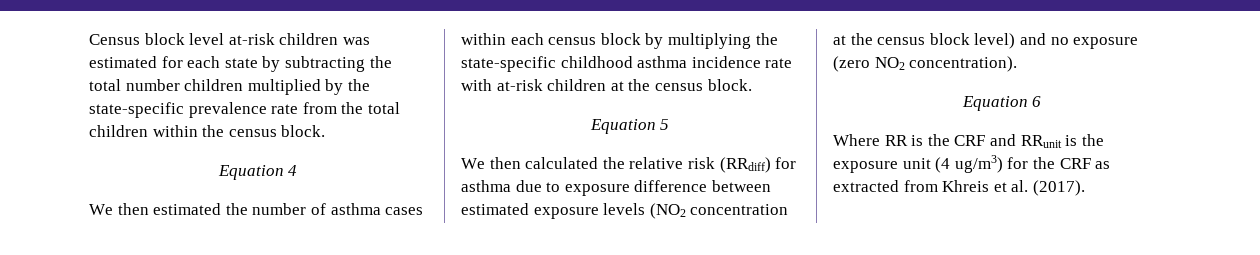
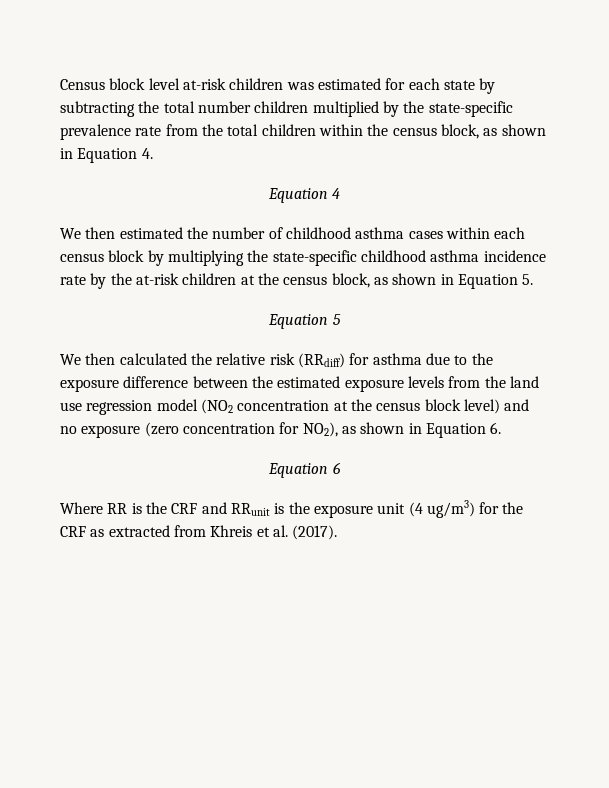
[281,125,326,137] block. -> [440,124,546,139] [60,148,153,163] block, as shown in Equation 4.
(326, 209) none -> [285,227,351,239] childhood
[461,79,492,91] with -> [90,273,132,289] by the
[707,79,752,91] block. -> [331,273,534,289] block, as shown in Equation 5.
(561, 187) none -> [471,353,493,365] the
(771, 186) none -> [251,376,273,388] the
(646, 209) none -> [448,376,539,388] [60,399,198,415] from the land use regression model
[874,56,1018,72] NO2 concentration). -> [182,422,502,438] concentration for NO2), as shown in Equation 6.

